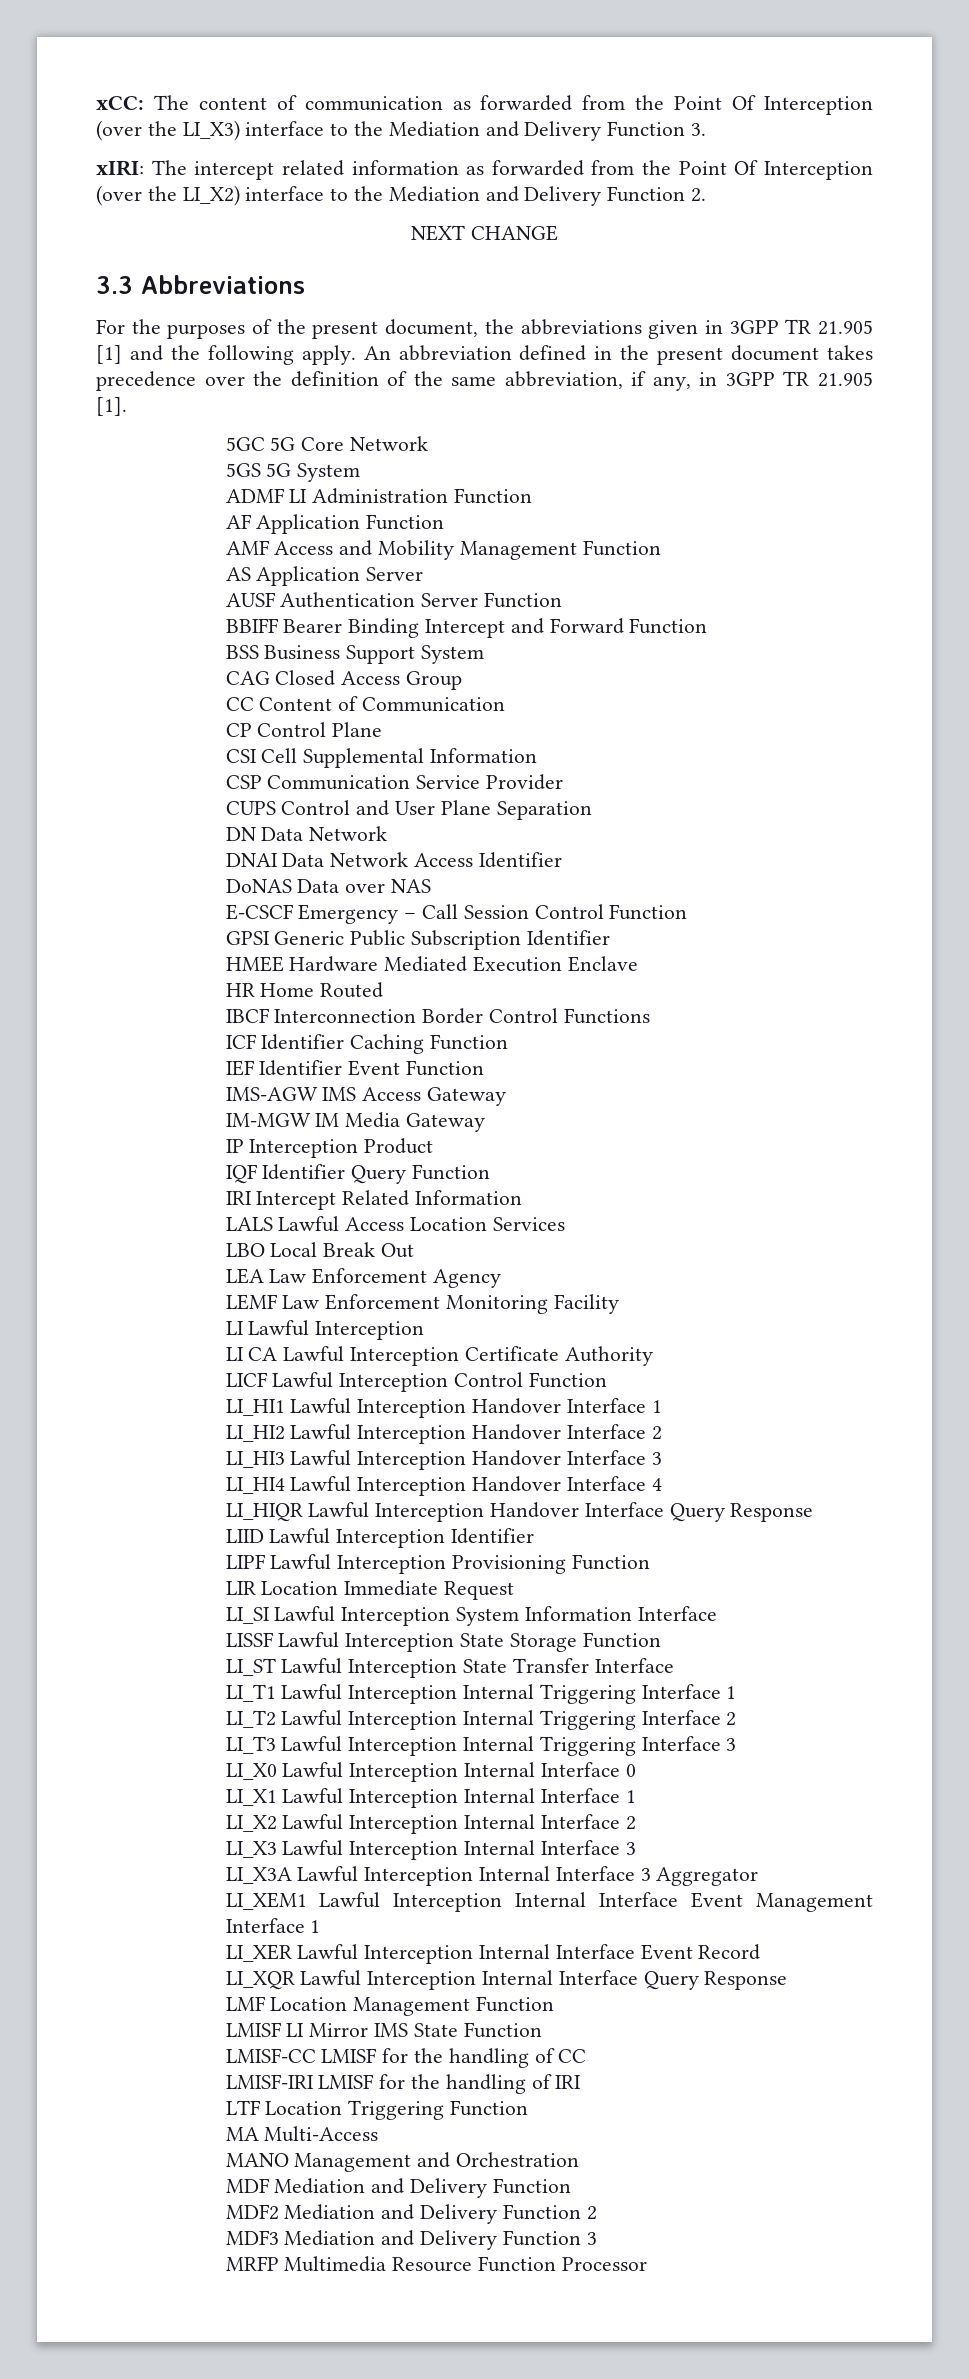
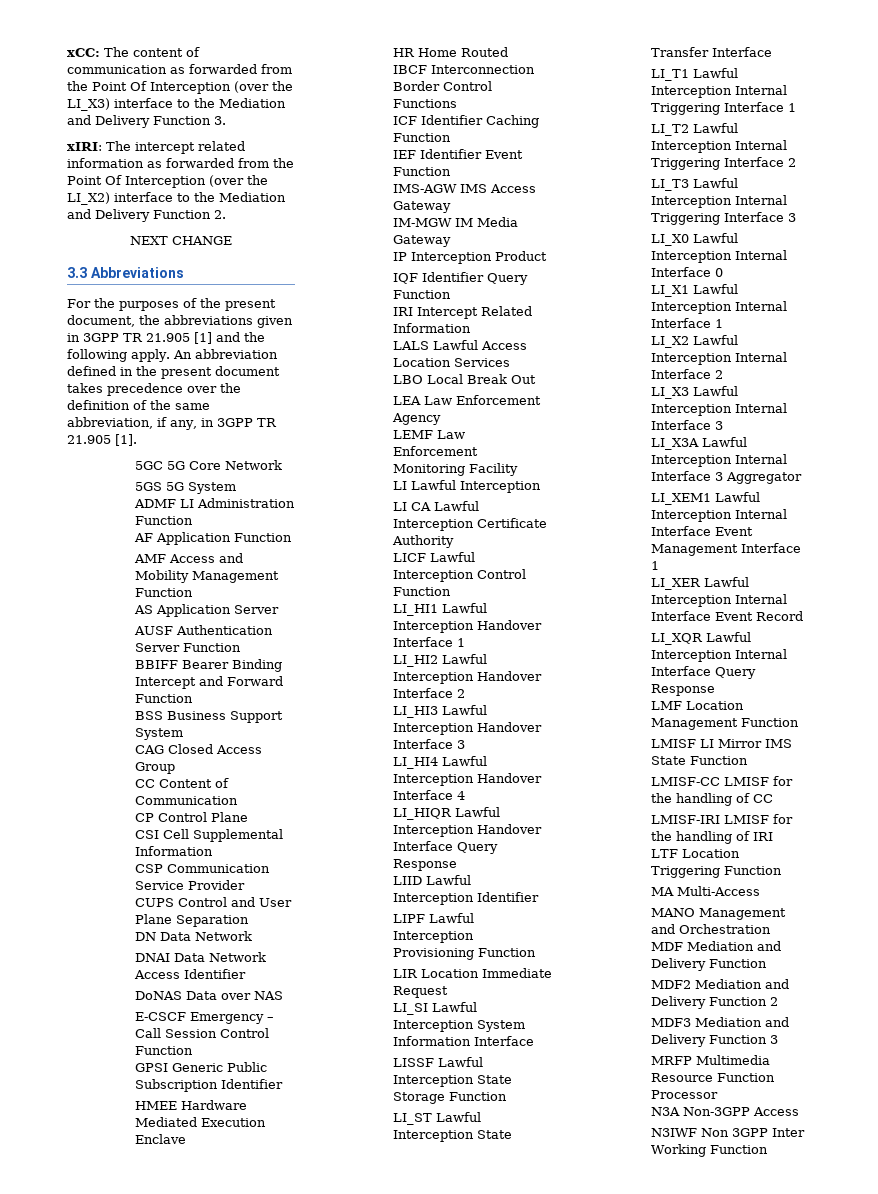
(647, 2264) none -> [651,1107,800,1116] [651,1128,806,1137] [651,1144,769,1157] // N3A Non-3GPP Access // N3IWF Non 3GPP Inter Working Function

